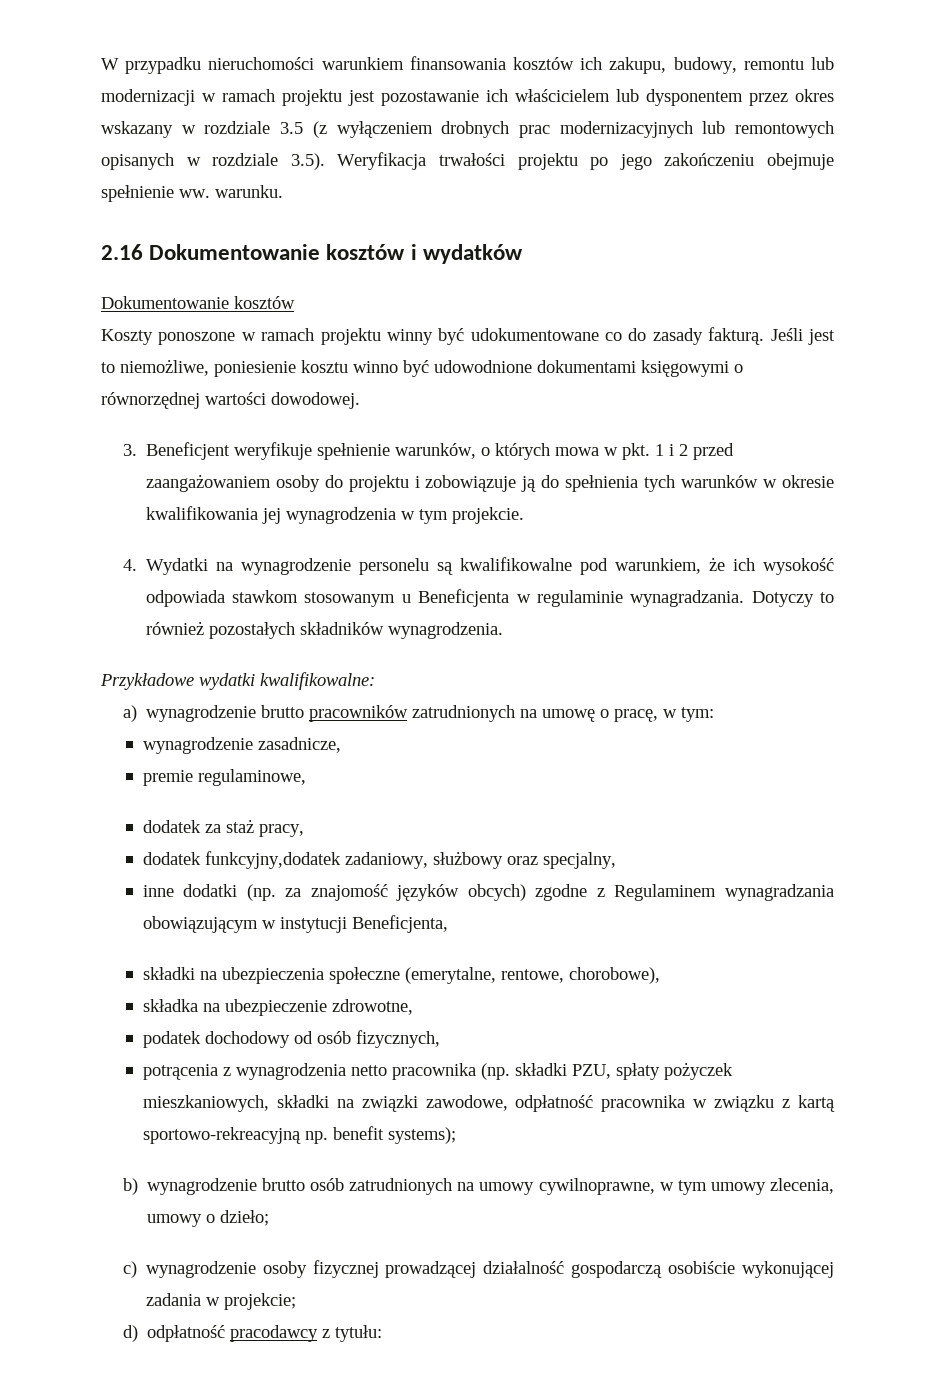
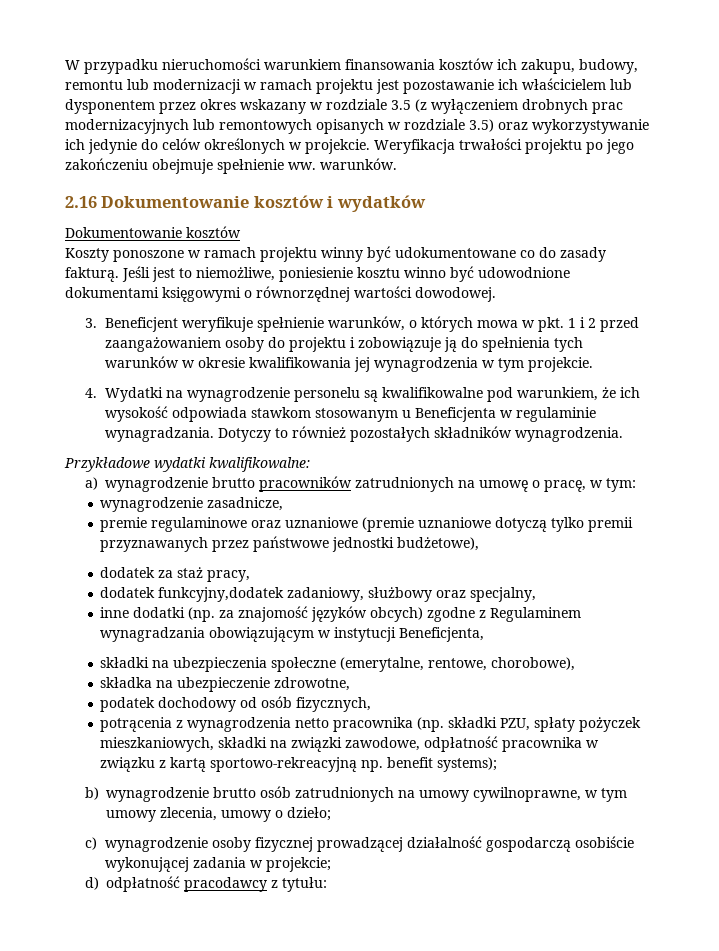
[290,153,325,170] 3.5). -> [469,119,649,134] [65,138,370,154] 3.5) oraz wykorzystywanie ich jedynie do celów określonych w projekcie.
[215,185,283,198] warunku. -> [320,158,397,170] warunków.
[197,769,306,786] regulaminowe, -> [151,517,634,532] [100,536,480,552] regulaminowe oraz uznaniowe (premie uznaniowe dotyczą tylko premii przyznawanych przez państwowe jednostki budżetowe),

